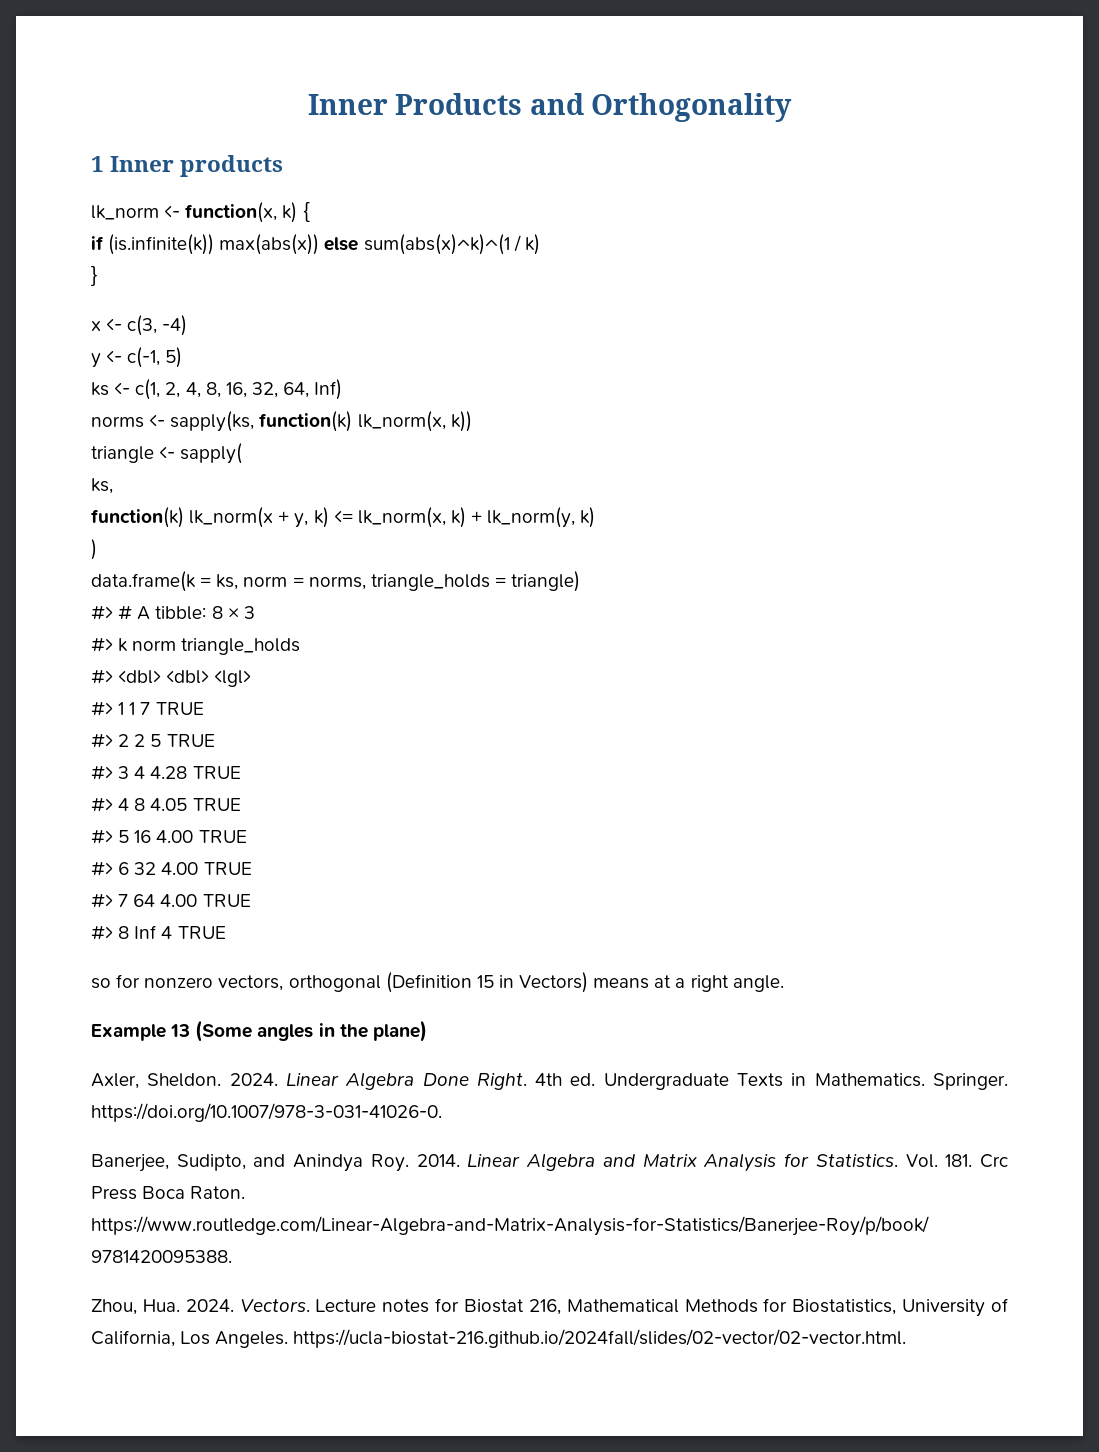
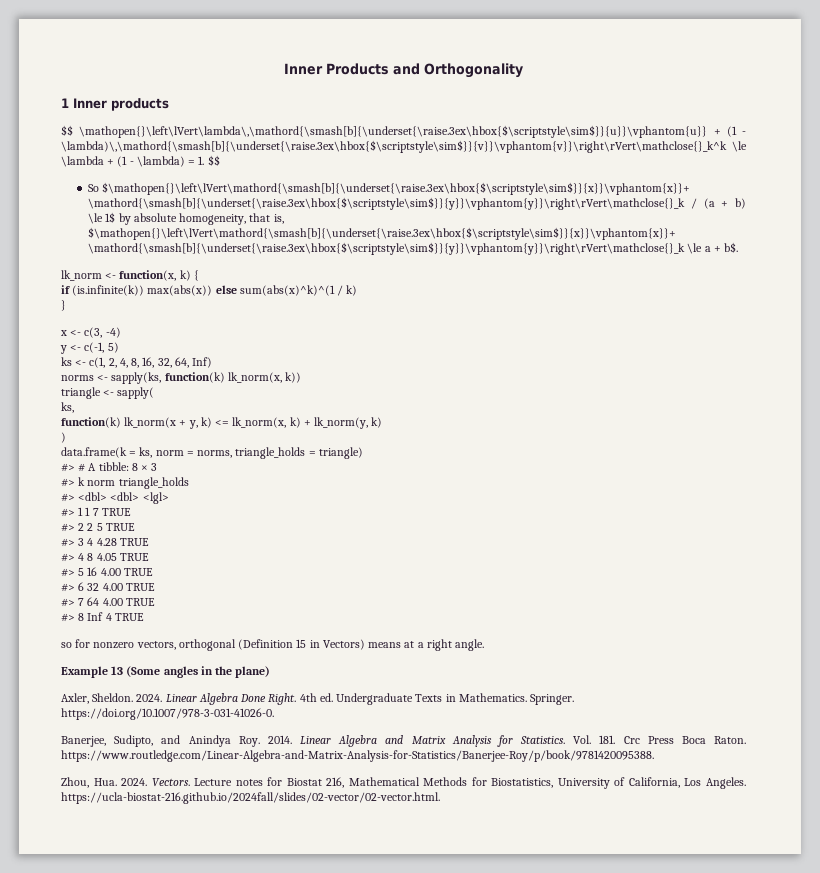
(284, 166) none -> [61,125,746,138] [61,140,747,153] [61,155,220,167] [88,182,691,195] [88,197,746,210] [88,212,284,225] [88,227,677,240] [88,242,739,255] // $$ \mathopen{}\left\lVert\lambda\,\mathord{\smash[b]{\underset{\raise.3ex\hbox{$\scriptstyle\sim$}}{u}}\vphantom{u}} + (1 - \lambda)\,\mathord{\smash[b]{\underset{\raise.3ex\hbox{$\scriptstyle\sim$}}{v}}\vphantom{v}}\right\rVert\mathclose{}_k^k \le \lambda + (1 - \lambda) = 1. $$ // So $\mathopen{}\left\lVert\mathord{\smash[b]{\underset{\raise.3ex\hbox{$\scriptstyle\sim$}}{x}}\vphantom{x}}+ \mathord{\smash[b]{\underset{\raise.3ex\hbox{$\scriptstyle\sim$}}{y}}\vphantom{y}}\right\rVert\mathclose{}_k / (a + b) \le 1$ by absolute homogeneity, that is, $\mathopen{}\left\lVert\mathord{\smash[b]{\underset{\raise.3ex\hbox{$\scriptstyle\sim$}}{x}}\vphantom{x}}+ \mathord{\smash[b]{\underset{\raise.3ex\hbox{$\scriptstyle\sim$}}{y}}\vphantom{y}}\right\rVert\mathclose{}_k \le a + b$.

